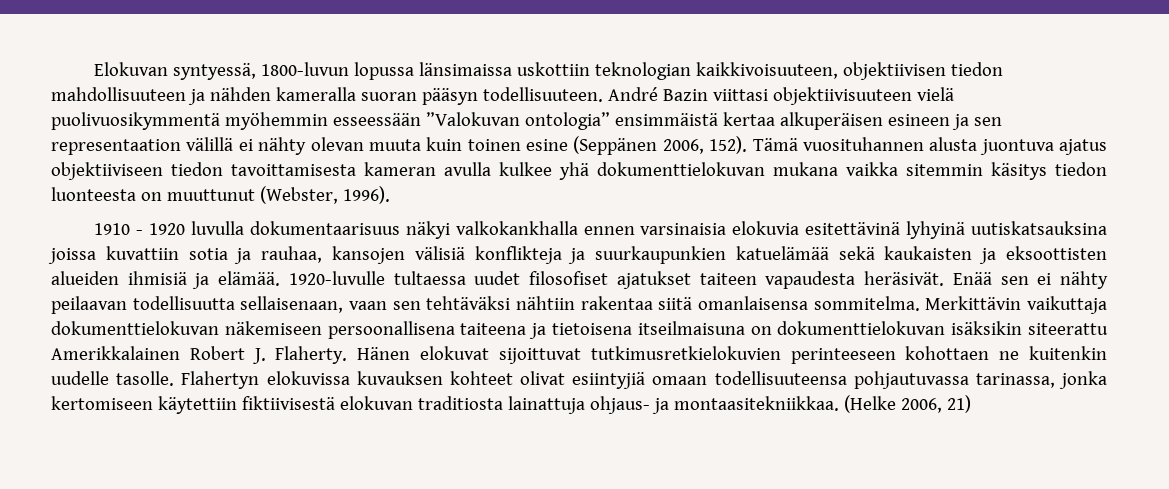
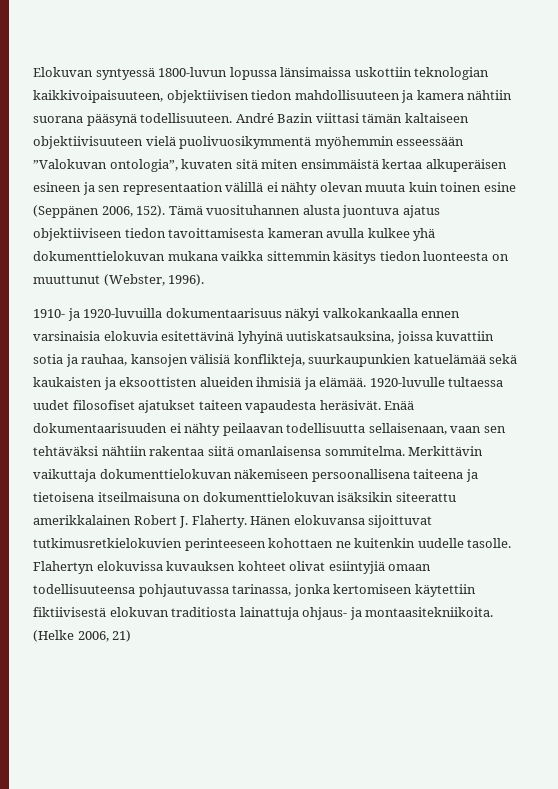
[173,63,257,80] syntyessä, -> [95,68,155,80] syntyessä
[696,62,839,79] kaikkivoisuuteen, -> [33,90,163,103] kaikkivoipaisuuteen,
[209,87,478,105] nähden kameralla suoran pääsyn -> [416,90,513,100] [33,114,137,126] kamera nähtiin suorana pääsynä
(768, 95) none -> [362,113,469,123] tämän kaltaiseen
[524,112,610,130] ontologia” -> [109,159,299,172] ontologia”, kuvaten sitä miten
[906,164,983,176] sitemmin -> [266,251,331,261] sittemmin
[94,221,244,235] 1910 - 1920 luvulla -> [33,308,163,321] 1910- ja 1920-luvuilla
[455,221,578,235] valkokankhalla -> [322,308,418,318] valkokankaalla
[971,221,1108,235] uutiskatsauksina -> [286,331,395,343] uutiskatsauksina,
[474,246,586,264] konflikteja ja -> [233,354,305,367] konflikteja,
[1000,276,1029,285] sen -> [33,423,167,433] dokumentaarisuuden
[51,346,180,360] Amerikkalainen -> [33,515,131,525] amerikkalainen
[420,346,490,360] elokuvat -> [293,515,365,525] elokuvansa
[673,396,839,411] montaasitekniikkaa. -> [365,607,494,617] montaasitekniikoita.

